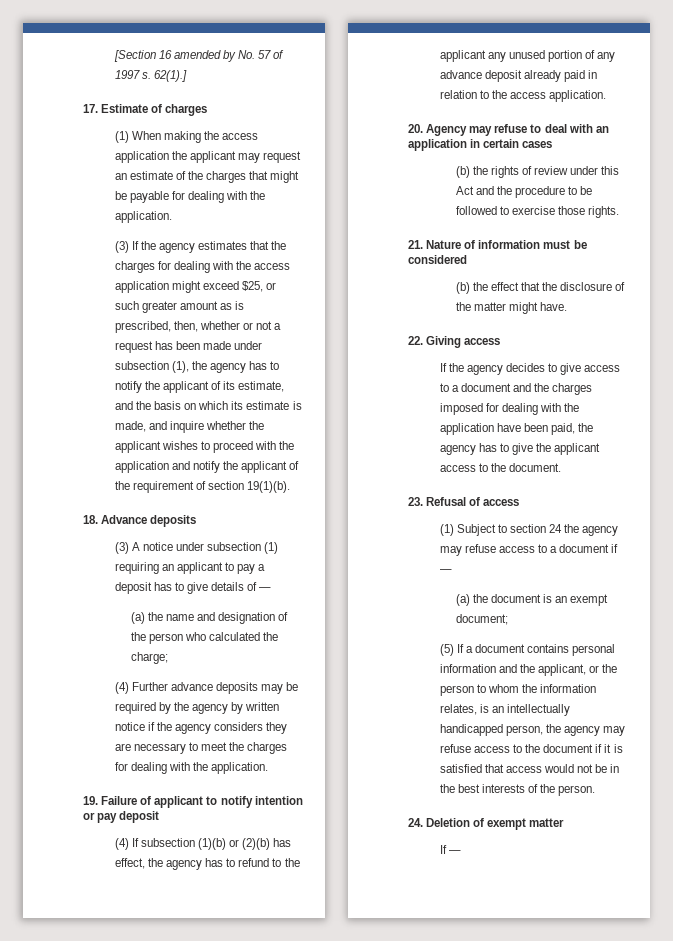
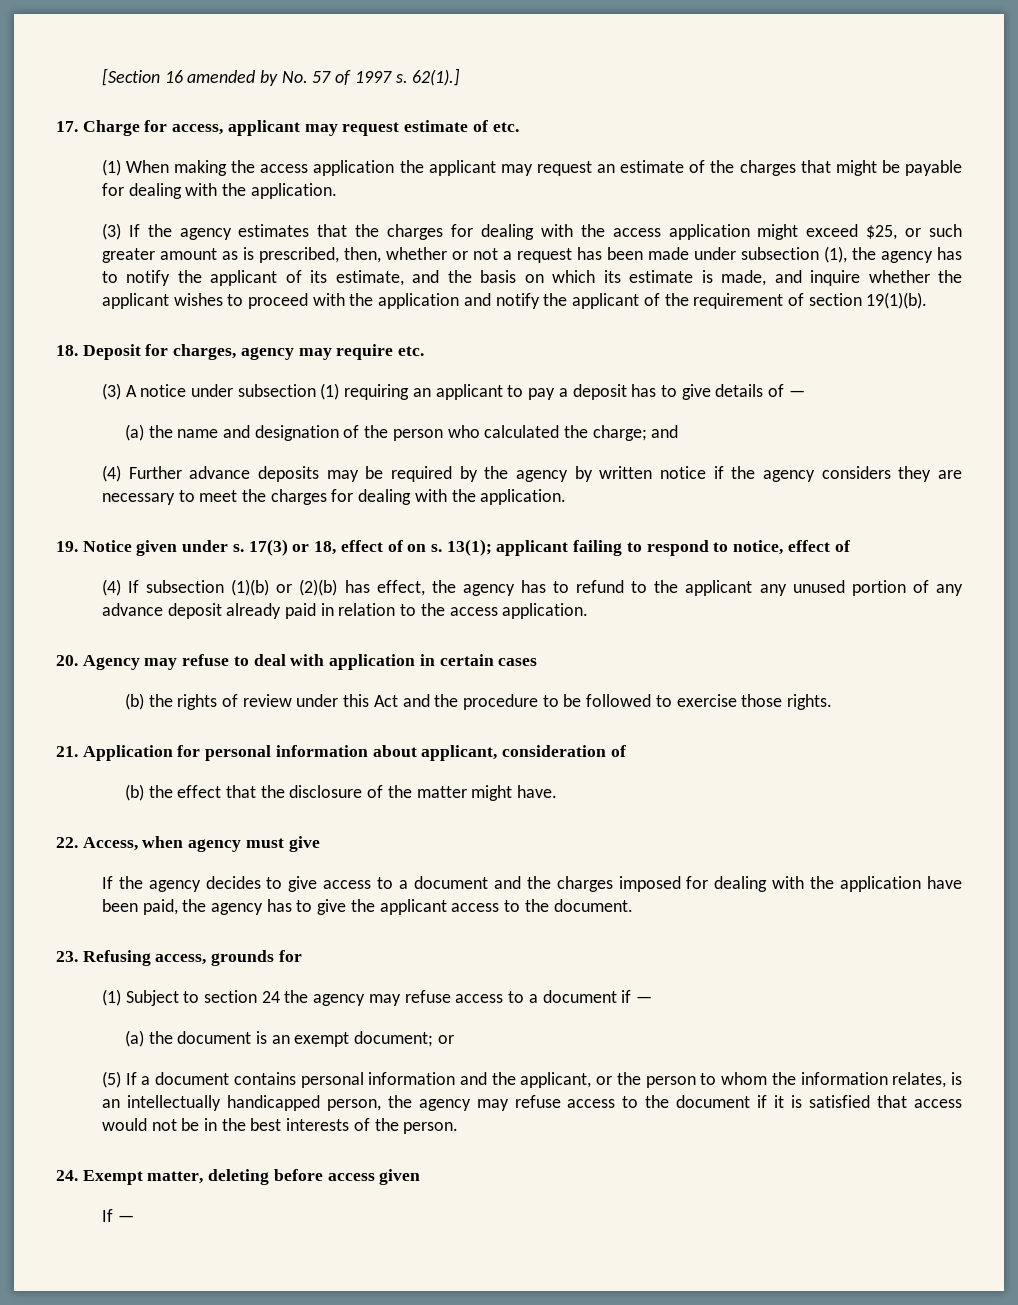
[101,104,208,116] Estimate of charges -> [82,120,519,136] Charge for access, applicant may request estimate of etc.
[101,515,197,527] Advance deposits -> [82,344,425,360] Deposit for charges, agency may require etc.
(168, 658) none -> [651,425,679,438] and
[101,796,303,808] [83,811,160,823] Failure of applicant to notify intention or pay deposit -> [82,539,850,556] Notice given under s. 17(3) or 18, effect of on s. 13(1); applicant failing to respond to notice, effect of
[595,126,609,133] an -> (325, 660) none
[426,240,587,249] [408,255,467,264] Nature of information must be considered -> [82,745,626,761] Application for personal information about applicant, consideration of
[426,336,501,348] Giving access -> [82,836,320,852] Access, when agency must give
[426,497,520,506] Refusal of access -> [82,950,302,966] Refusing access, grounds for
(508, 619) none -> [437,1035,454,1044] or
[426,818,565,830] Deletion of exempt matter -> [82,1169,421,1185] Exempt matter, deleting before access given

